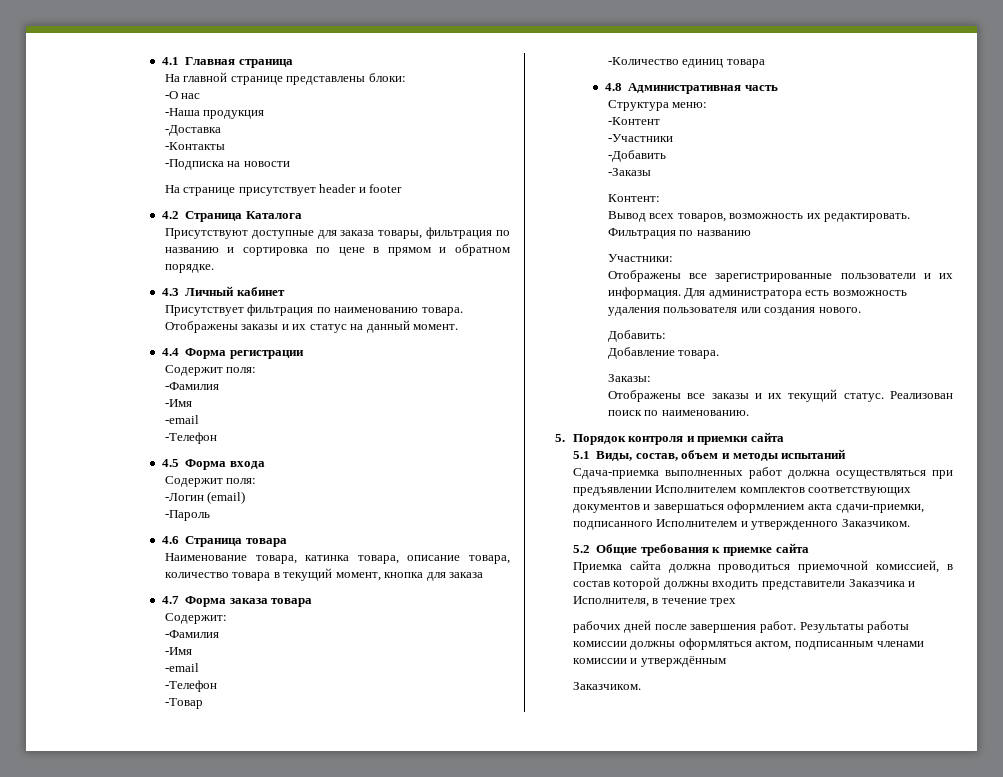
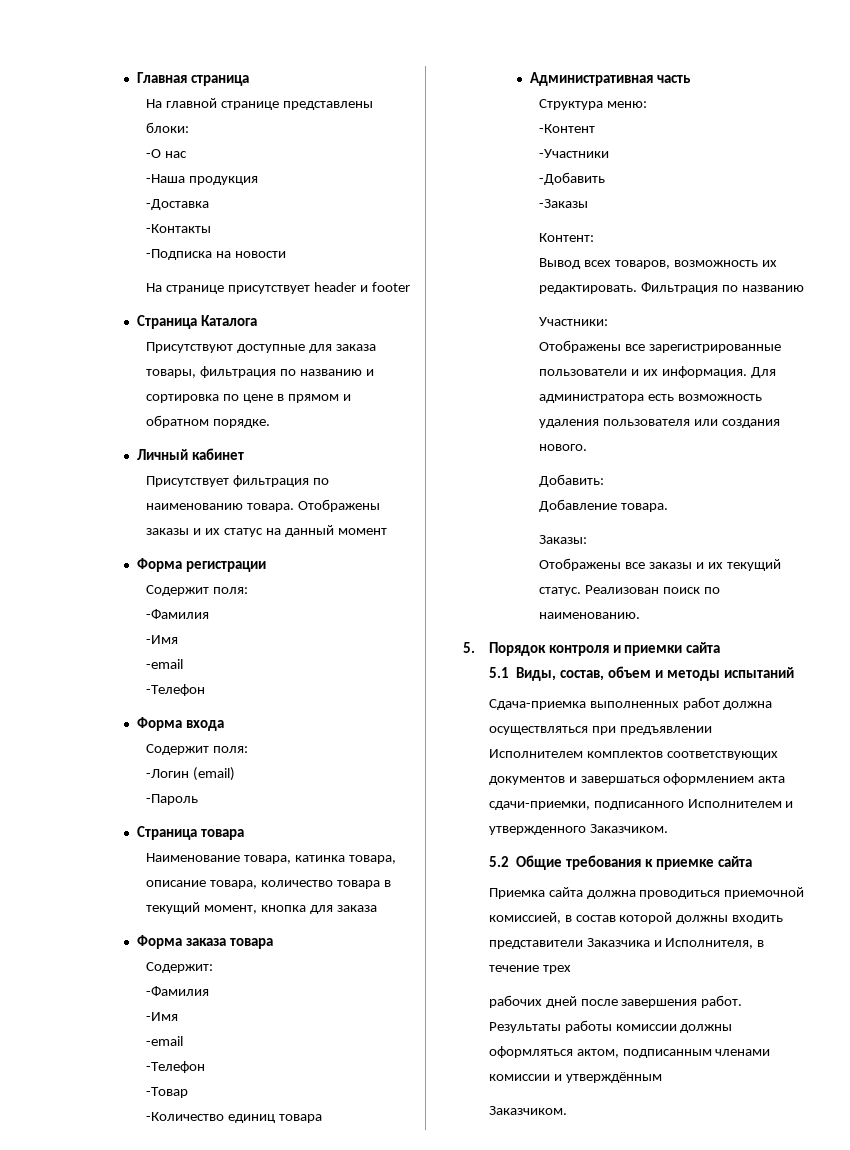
[161,57,179,65] 4.1 -> (137, 77) none
[161,211,179,219] 4.2 -> (411, 287) none
[161,288,179,296] 4.3 -> (271, 423) none
[413,324,459,330] [161,348,179,356] момент. // 4.4 -> [337,528,387,535] момент //
[161,459,179,467] 4.5 -> (206, 690) none
[161,536,179,544] 4.6 -> (199, 799) none
[161,596,179,604] 4.7 -> (378, 908) none
[604,83,622,91] 4.8 -> (323, 1118) none

